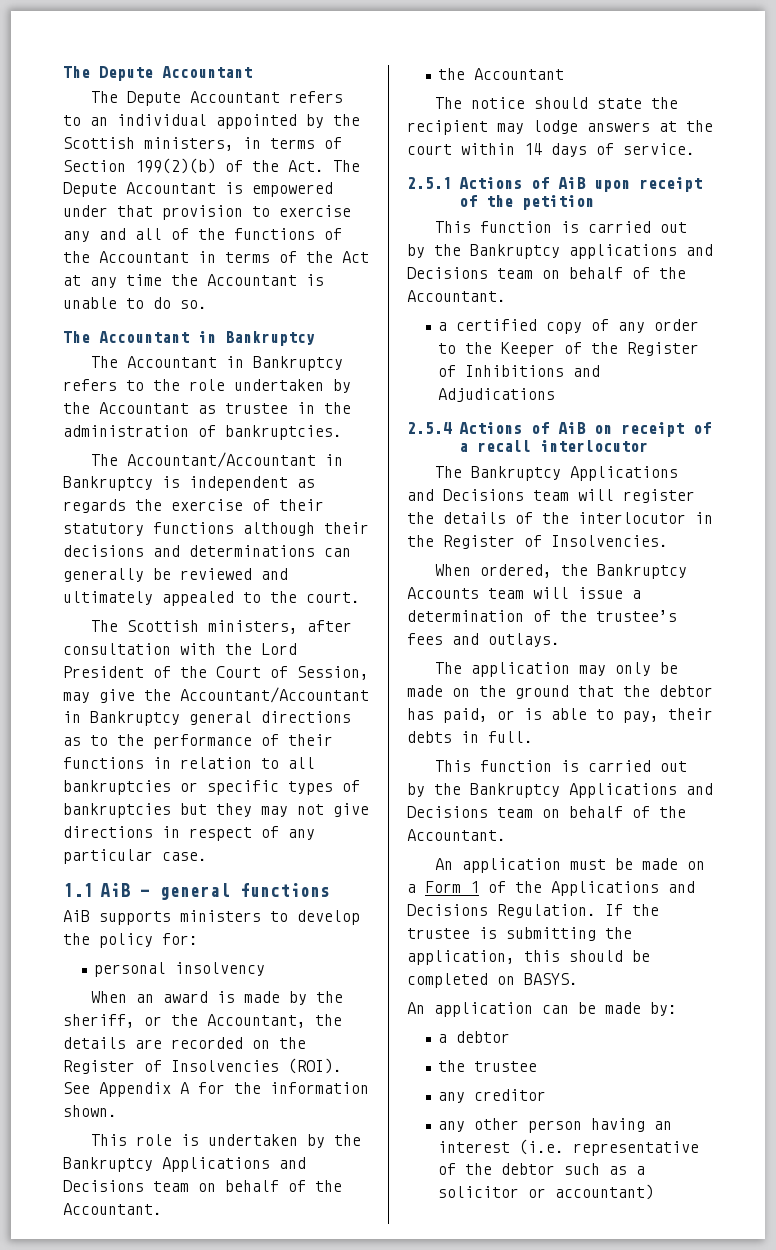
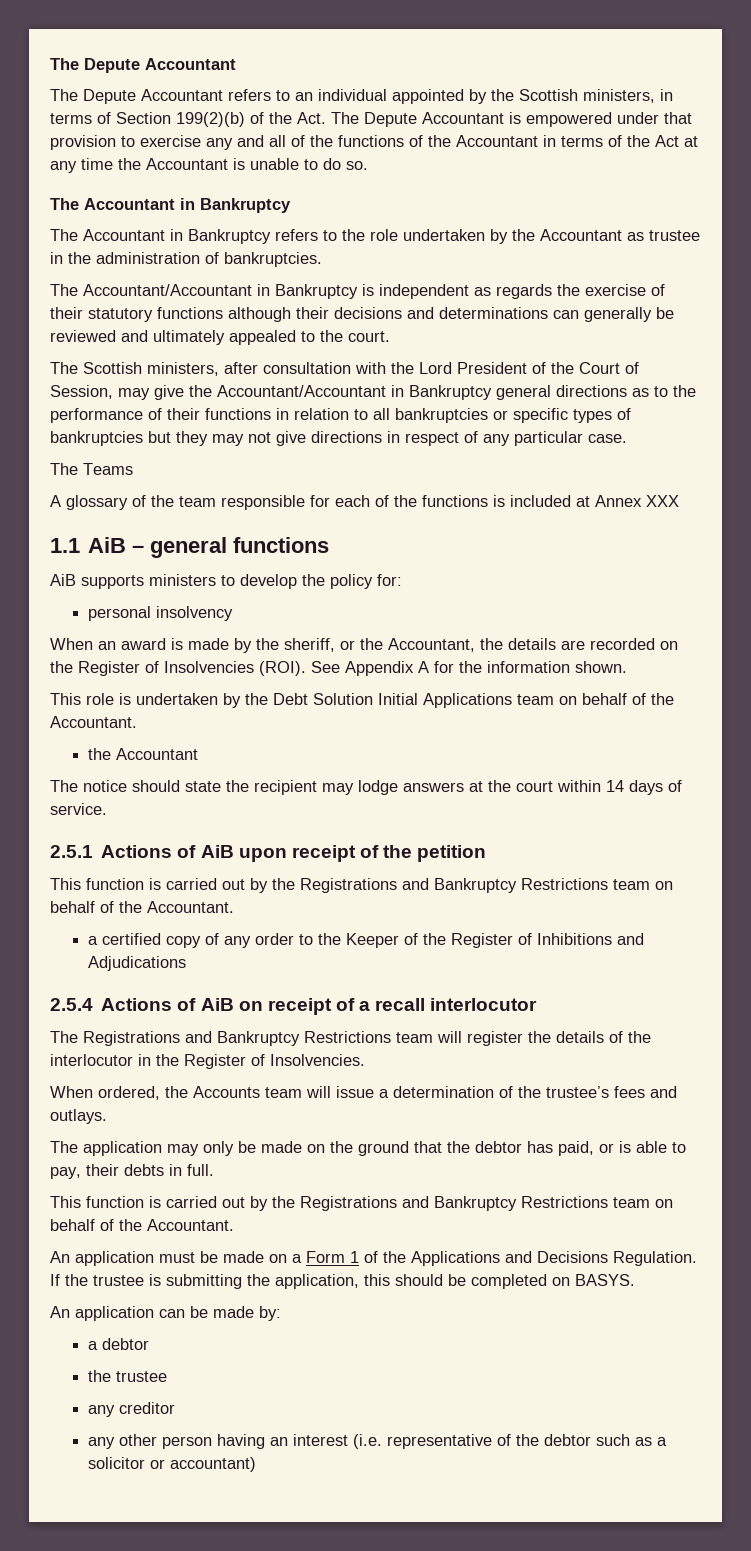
(207, 856) none -> [50,463,133,475] [50,495,679,510] // The Teams // A glossary of the team responsible for each of the functions is included at Annex XXX
[63,1157,306,1172] [63,1180,144,1192] Bankruptcy Applications and Decisions -> [273,693,512,708] Debt Solution Initial Applications
[470,244,713,259] [407,267,488,279] Bankruptcy applications and Decisions -> [300,878,608,893] Registrations and Bankruptcy Restrictions
[470,466,678,481] [407,489,524,501] Bankruptcy Applications and Decisions -> [83,1031,391,1046] Registrations and Bankruptcy Restrictions
[596,564,687,579] Bankruptcy -> (188, 1092) none
[470,783,713,798] [407,806,488,818] Bankruptcy Applications and Decisions -> [300,1196,608,1211] Registrations and Bankruptcy Restrictions

